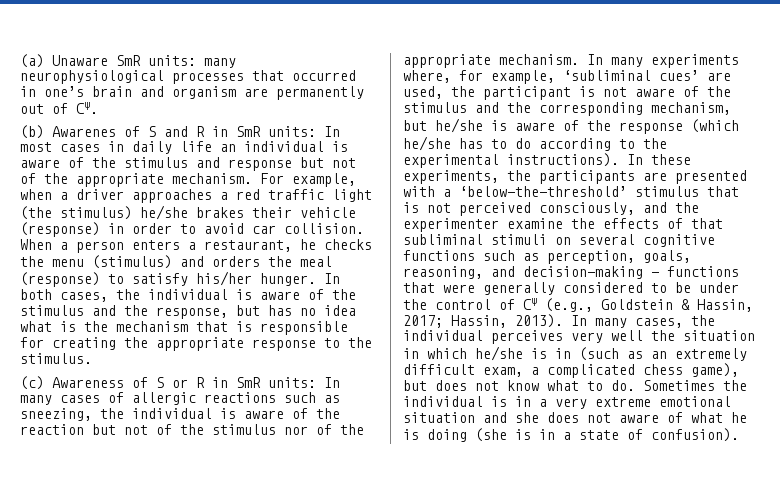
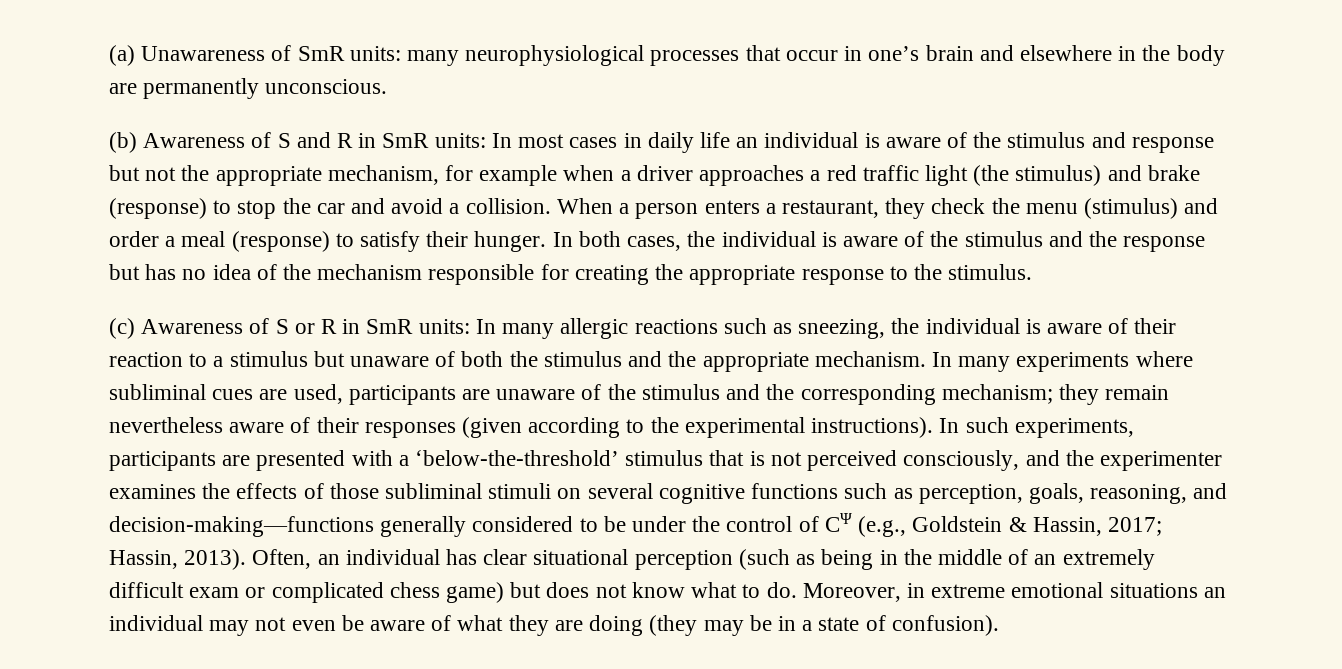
[52,55,108,66] Unaware -> [141,45,292,61] Unawareness of
[292,70,356,81] occurred -> [785,50,838,61] occur
[172,86,364,100] [20,102,98,114] organism are permanently out of CΨ. -> [1019,45,1225,66] [109,78,388,99] elsewhere in the body are permanently unconscious.
[52,126,116,137] Awarenes -> [143,133,246,148] Awareness
[20,173,356,187] of the appropriate mechanism. For example, -> [181,165,558,186] the appropriate mechanism, for example
[140,205,356,220] [20,222,276,237] he/she brakes their vehicle (response) in order to avoid car -> [1107,165,1200,181] [109,198,460,219] and brake (response) to stop the car and avoid a
[300,239,372,250] he checks -> [885,198,986,219] they check
[212,256,292,267] orders the -> [109,231,176,247] order a
[196,271,252,286] his/her -> [426,231,469,247] their
[156,307,228,319] response, -> [1123,236,1206,252] response
[20,321,252,332] what is the mechanism that is -> [256,264,423,280] of the mechanism
[60,392,124,403] cases of -> (555, 331) none
[316,408,340,419] [20,424,332,435] the reaction but not of the stimulus nor of -> [1134,318,1177,334] [109,351,663,367] their reaction to a stimulus but unaware of both the stimulus and
[403,70,731,84] [403,86,675,100] where, for example, ‘subliminal cues’ are used, the participant is not aware -> [1135,351,1193,367] [109,384,576,405] where subliminal cues are used, participants are unaware
[651,102,731,115] [403,118,739,134] [403,136,531,151] mechanism, but he/she is aware of the response (which he/she has to do -> [941,384,1170,405] [109,417,523,438] mechanism; they remain nevertheless aware of their responses (given
[651,154,691,165] [403,170,531,184] these experiments, the -> [965,417,1134,438] such experiments,
[507,218,563,229] examine -> [109,484,196,499] examines
[691,218,723,229] that -> [329,483,379,499] those
[523,266,739,279] [403,282,475,293] decision-making - functions that were -> [109,516,374,537] decision-making—functions
[571,315,715,328] [403,330,755,344] [403,346,643,361] In many cases, the individual perceives very well the situation in which he/she is in (such as -> [252,549,1029,570] Often, an individual has clear situational perception (such as being in the middle of
[483,367,539,377] exam, a -> [189,587,266,598] exam or
[691,363,739,377] game), -> [446,582,505,603] game)
[643,380,747,391] [403,396,731,409] [403,412,747,423] [403,428,531,442] Sometimes the individual is in a very extreme emotional situation and she does not aware of what he is doing (she is -> [802,582,1226,602] [109,615,772,636] Moreover, in extreme emotional situations an individual may not even be aware of what they are doing (they may be

